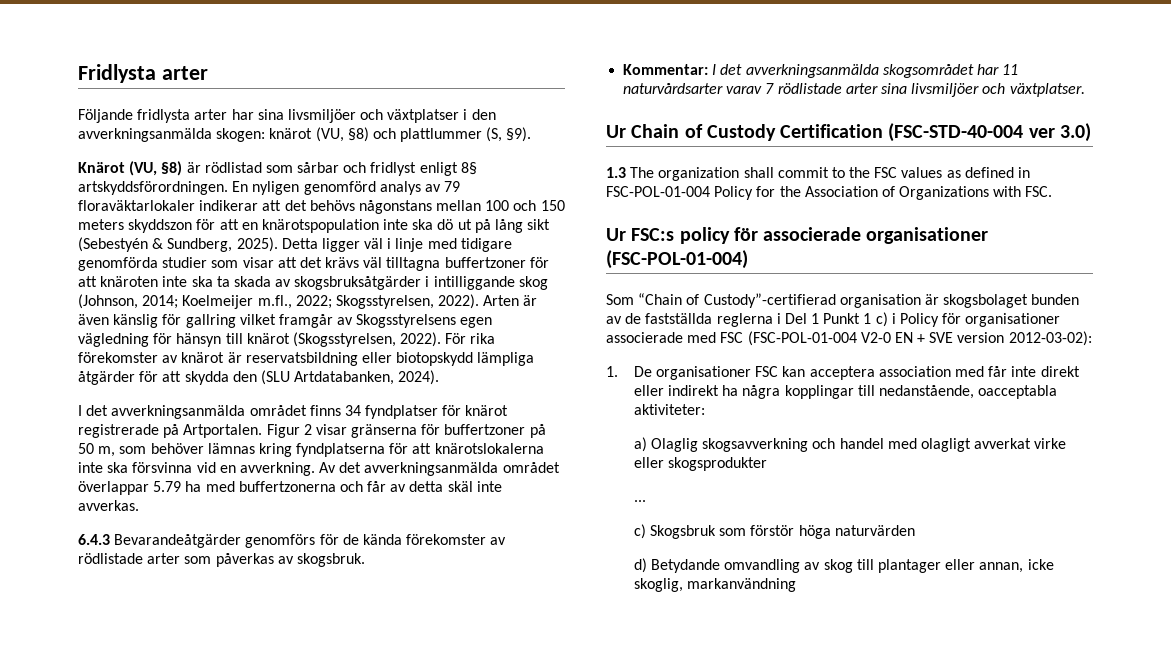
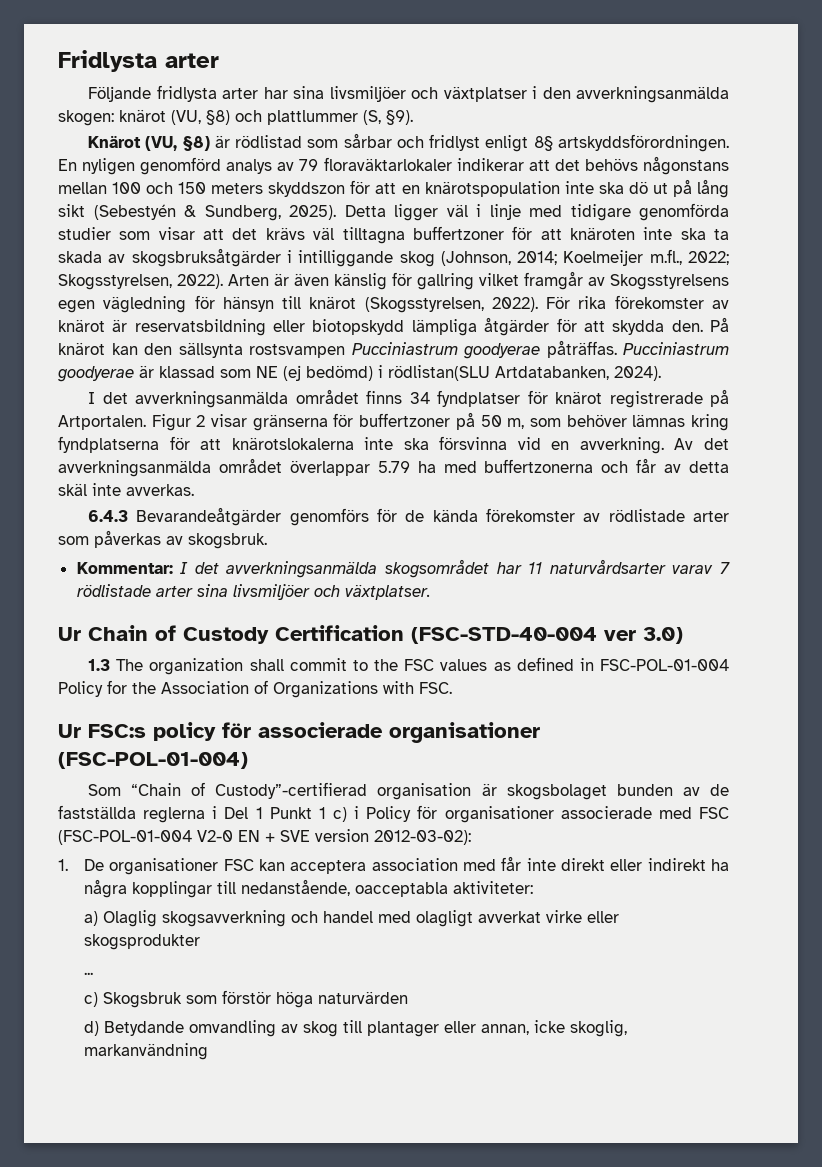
[232,370,290,385] den (SLU -> [671,317,730,332] [58,340,729,359] [57,365,490,382] den. På knärot kan den sällsynta rostsvampen Pucciniastrum goodyerae påträffas. Pucciniastrum goodyerae är klassad som NE (ej bedömd) i rödlistan(SLU

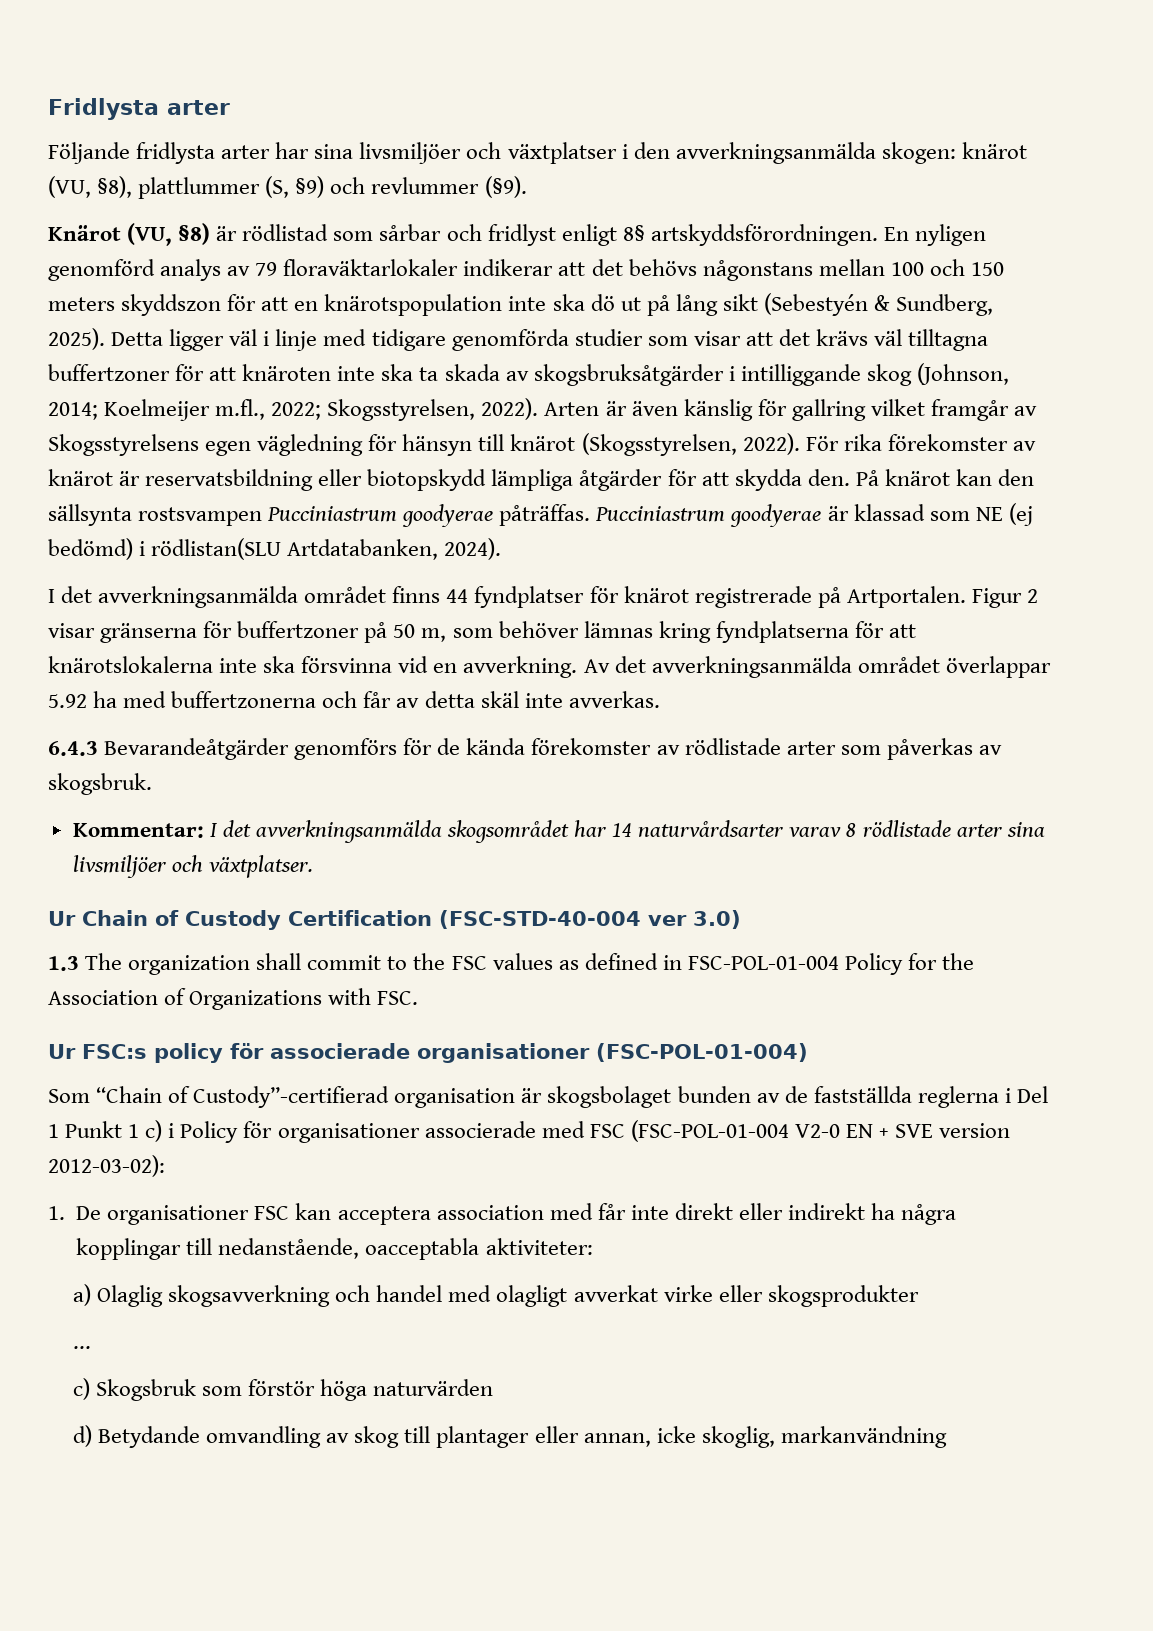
[206,110,413,125] §8) och plattlummer (S, §9). -> [97,176,527,199] §8), plattlummer (S, §9) och revlummer (§9).
[409,392,430,404] 34 -> [446,589,469,603] 44
[377,461,410,473] 5.79 -> [48,694,87,708] 5.92
[528,562,543,574] 11 -> [612,823,633,837] 14
[720,562,730,574] 7 -> [846,823,857,837] 8

